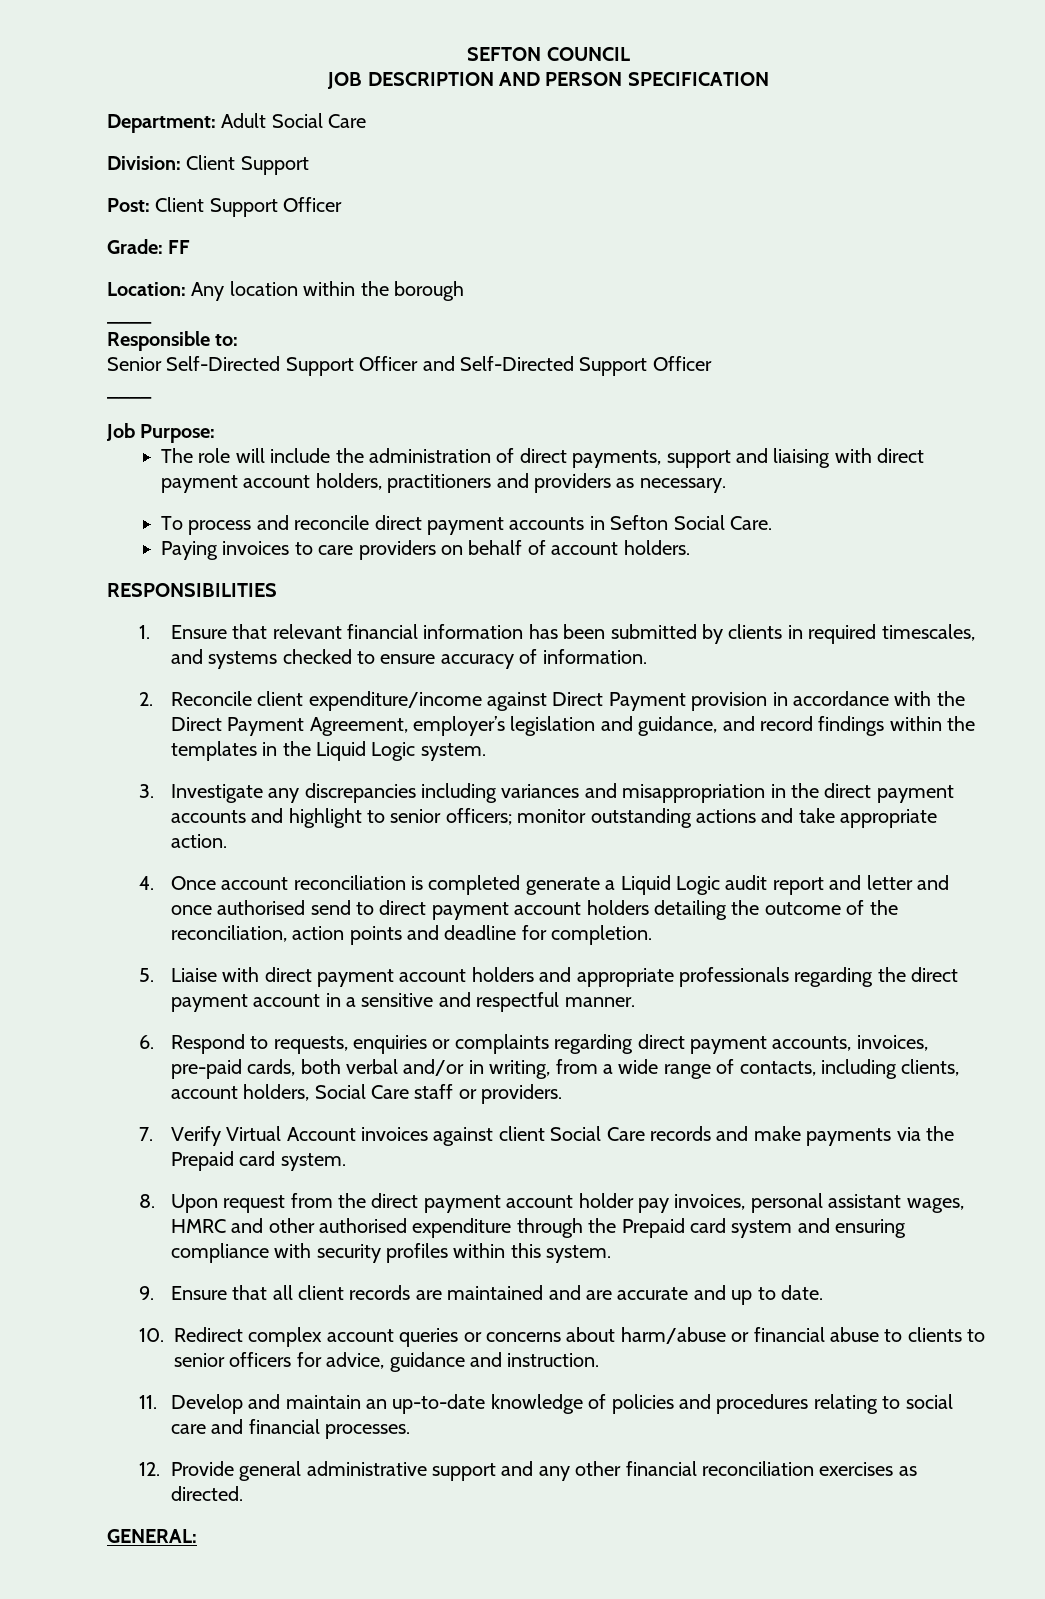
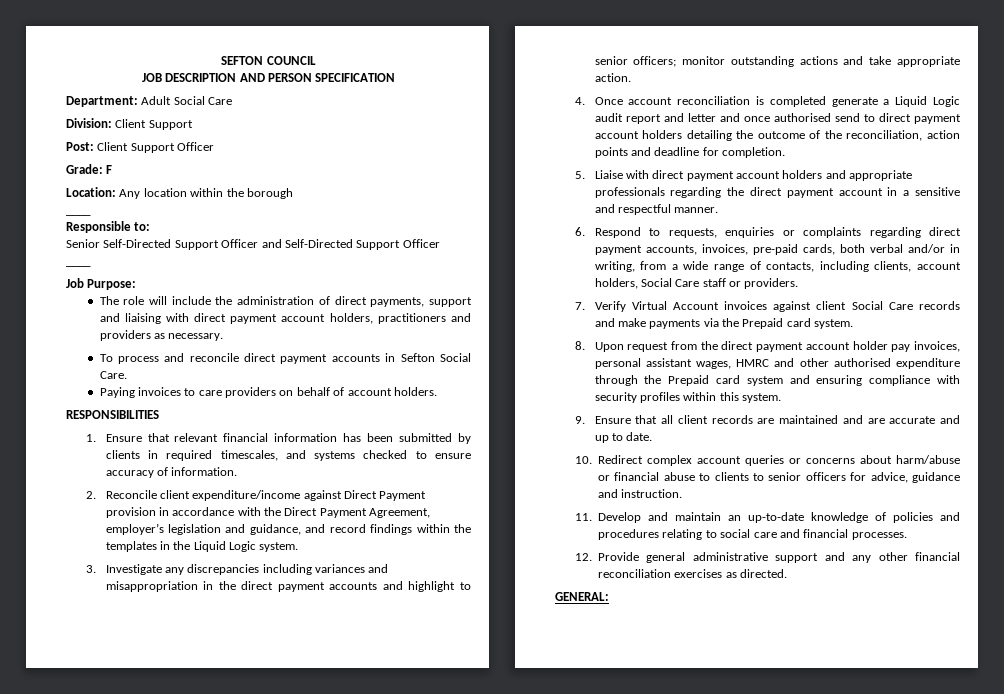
[168,240,191,254] FF -> [106,165,113,174] F

